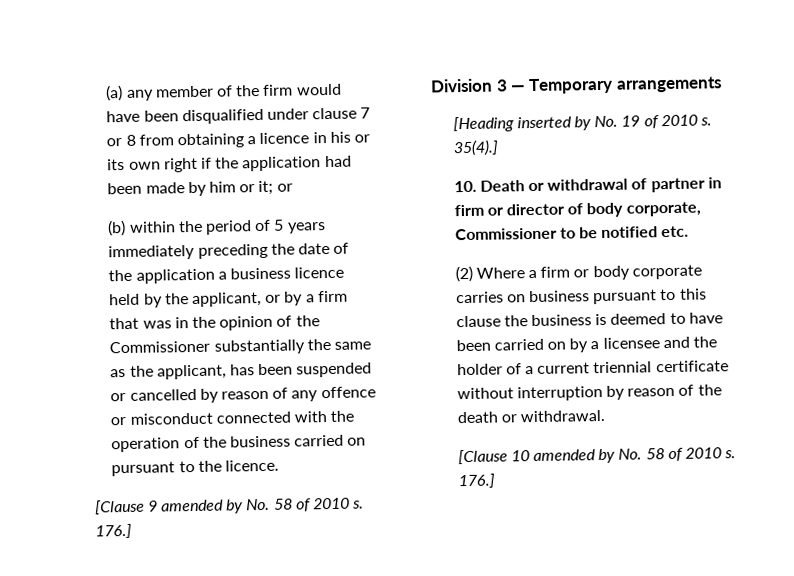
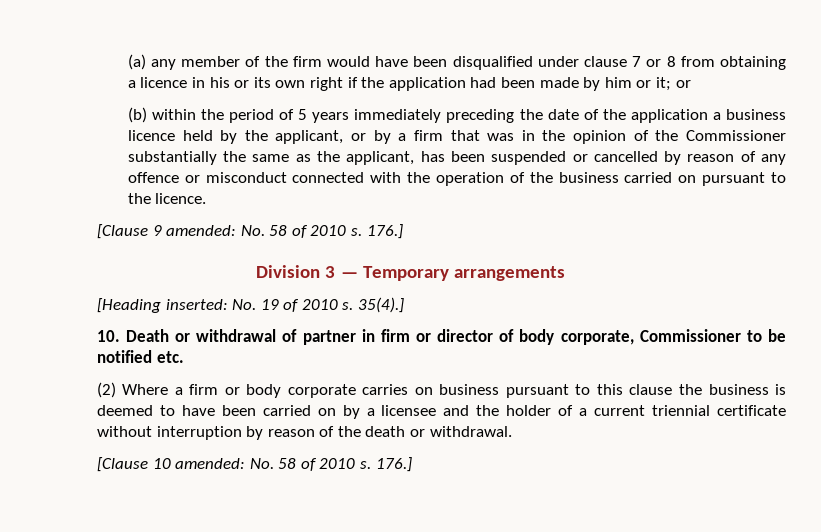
[160,499,244,514] amended by -> [166,225,237,236] amended:
[516,116,591,131] inserted by -> [165,299,228,310] inserted:
[532,448,616,464] amended by -> [175,458,246,469] amended:

